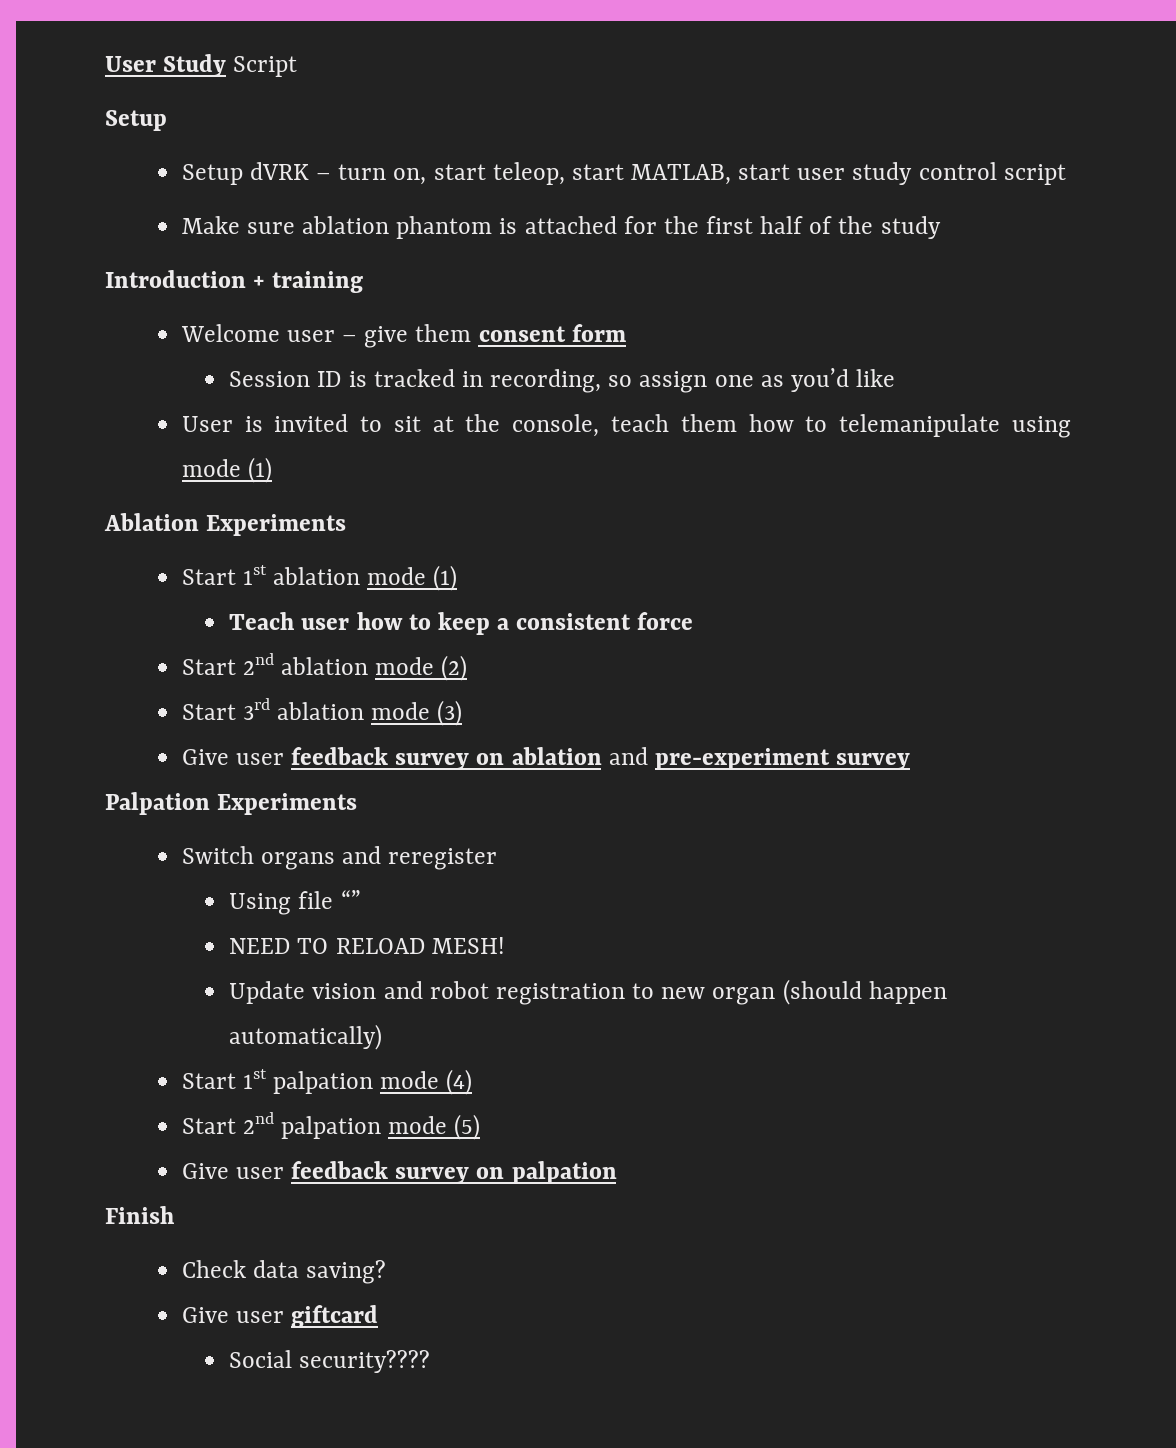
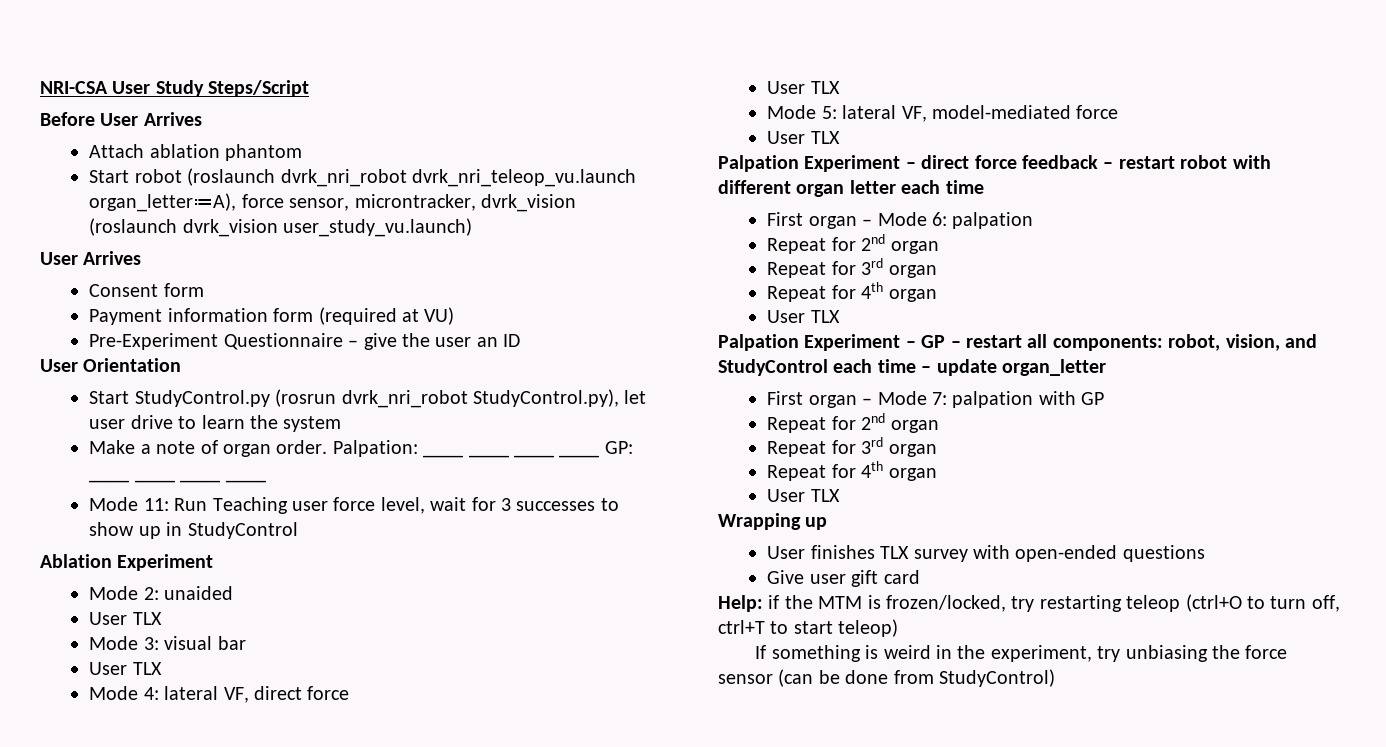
(105, 64) none -> [40,81,108,94] NRI-CSA
[233,56,298,77] [105,110,167,131] [181,162,1066,185] [181,216,941,239] [105,270,364,293] [180,324,626,348] [229,368,895,393] [181,414,1071,438] [181,457,272,483] [104,513,347,536] [181,565,458,591] [229,612,694,635] [181,653,468,681] [181,698,463,726] [181,747,910,770] [105,792,358,815] [181,846,498,870] [229,890,361,915] [229,937,505,954] [229,979,947,1005] [229,1024,383,1050] [181,1069,473,1095] [181,1112,481,1140] [181,1161,617,1184] [105,1206,174,1224] [181,1260,387,1284] [181,1305,379,1328] [229,1350,431,1373] Script // Setup // Setup dVRK – turn on, start teleop, start MATLAB, start user study control script // Make sure ablation phantom is attached for the first half of the study // Introduction + training // Welcome user – give them consent form // Session ID is tracked in recording, so assign one as you’d like // User is invited to sit at the console, teach them how to telemanipulate using mode (1) // Ablation Experiments // Start 1st ablation mode (1) // Teach user how to keep a consistent force // Start 2nd ablation mode (2) // Start 3rd ablation mode (3) // Give user feedback survey on ablation and pre-experiment survey // Palpation Experiments // Switch organs and reregister // Using file “” // NEED TO RELOAD MESH! // Update vision and robot registration to new organ (should happen automatically) // Start 1st palpation mode (4) // Start 2nd palpation mode (5) // Give user feedback survey on palpation // Finish // Check data saving? // Give user giftcard // Social security???? -> [208,80,310,97] [40,112,202,126] [89,144,303,161] [89,168,636,187] [89,193,576,212] [89,218,473,237] [40,251,142,265] [89,283,204,297] [89,307,455,325] [89,333,521,350] [40,358,182,372] [89,389,647,408] [89,415,342,432] [89,440,600,458] [604,441,633,454] [89,479,266,483] [89,497,619,514] [89,522,298,539] [40,554,214,571] [89,586,234,600] [89,612,162,625] [89,636,246,650] [89,662,162,675] [89,686,350,703] [767,81,840,94] [767,105,1119,122] [767,131,840,144] [718,155,1271,172] [718,180,984,197] [767,212,1034,229] [767,234,939,254] [767,258,937,278] [767,282,937,302] [767,310,840,323] [718,334,1317,351] [718,359,1106,376] [767,391,1105,408] [767,413,939,433] [767,437,937,457] [767,461,937,481] [767,489,840,502] [718,513,828,530] [767,545,1205,562] [767,570,920,587] [718,594,1340,612] [718,619,899,637] [755,645,1288,662] [718,669,1055,687] Steps/Script // Before User Arrives // Attach ablation phantom // Start robot (roslaunch dvrk_nri_robot dvrk_nri_teleop_vu.launch organ_letter≔A), force sensor, microntracker, dvrk_vision (roslaunch dvrk_vision user_study_vu.launch) // User Arrives // Consent form // Payment information form (required at VU) // Pre-Experiment Questionnaire – give the user an ID // User Orientation // Start StudyControl.py (rosrun dvrk_nri_robot StudyControl.py), let user drive to learn the system // Make a note of organ order. Palpation: ____ ____ ____ ____ GP: ____ ____ ____ ____ // Mode 11: Run Teaching user force level, wait for 3 successes to show up in StudyControl // Ablation Experiment // Mode 2: unaided // User TLX // Mode 3: visual bar // User TLX // Mode 4: lateral VF, direct force // User TLX // Mode 5: lateral VF, model-mediated force // User TLX // Palpation Experiment – direct force feedback – restart robot with different organ letter each time // First organ – Mode 6: palpation // Repeat for 2nd organ // Repeat for 3rd organ // Repeat for 4th organ // User TLX // Palpation Experiment – GP – restart all components: robot, vision, and StudyControl each time – update organ_letter // First organ – Mode 7: palpation with GP // Repeat for 2nd organ // Repeat for 3rd organ // Repeat for 4th organ // User TLX // Wrapping up // User finishes TLX survey with open-ended questions // Give user gift card // Help: if the MTM is frozen/locked, try restarting teleop (ctrl+O to turn off, ctrl+T to start teleop) // If something is weird in the experiment, try unbiasing the force sensor (can be done from StudyControl)

